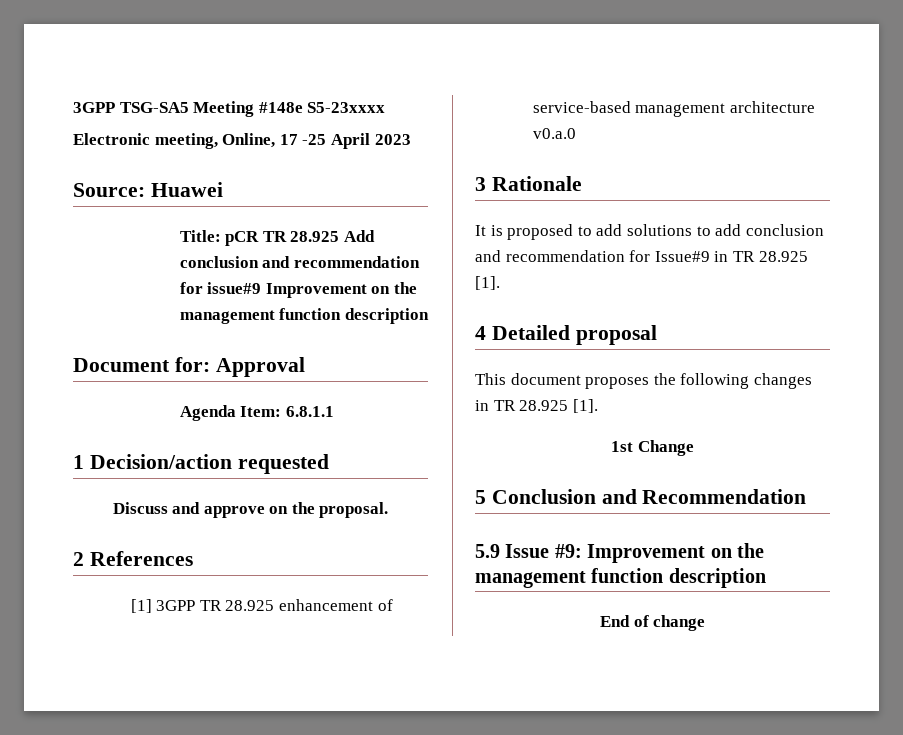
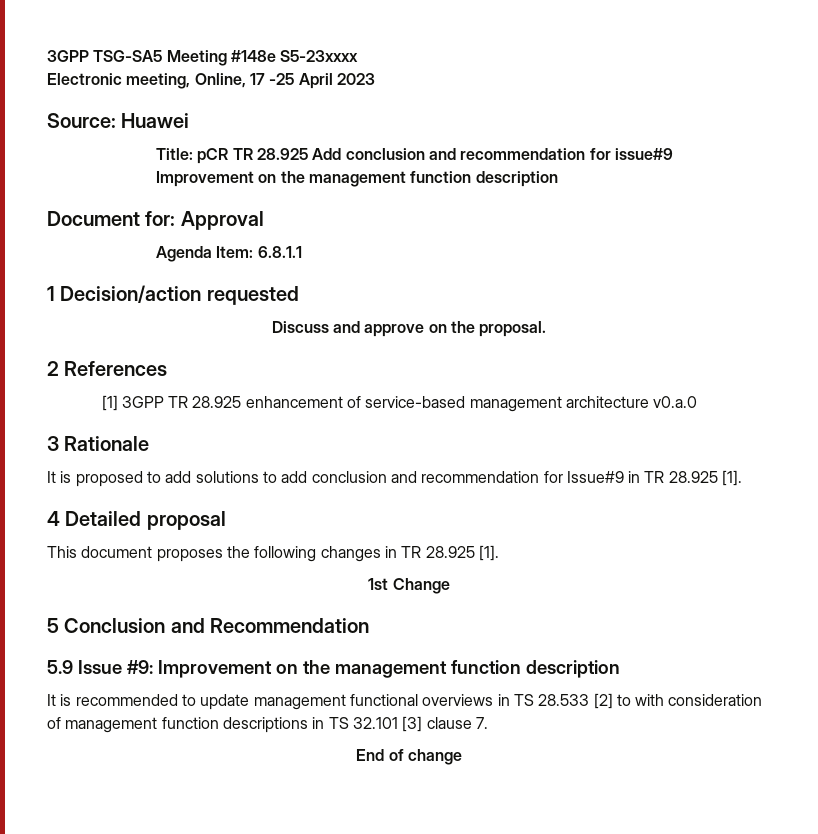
(766, 578) none -> [47,693,763,710] [47,716,488,733] // It is recommended to update management functional overviews in TS 28.533 [2] to with consideration of management function descriptions in TS 32.101 [3] clause 7.

